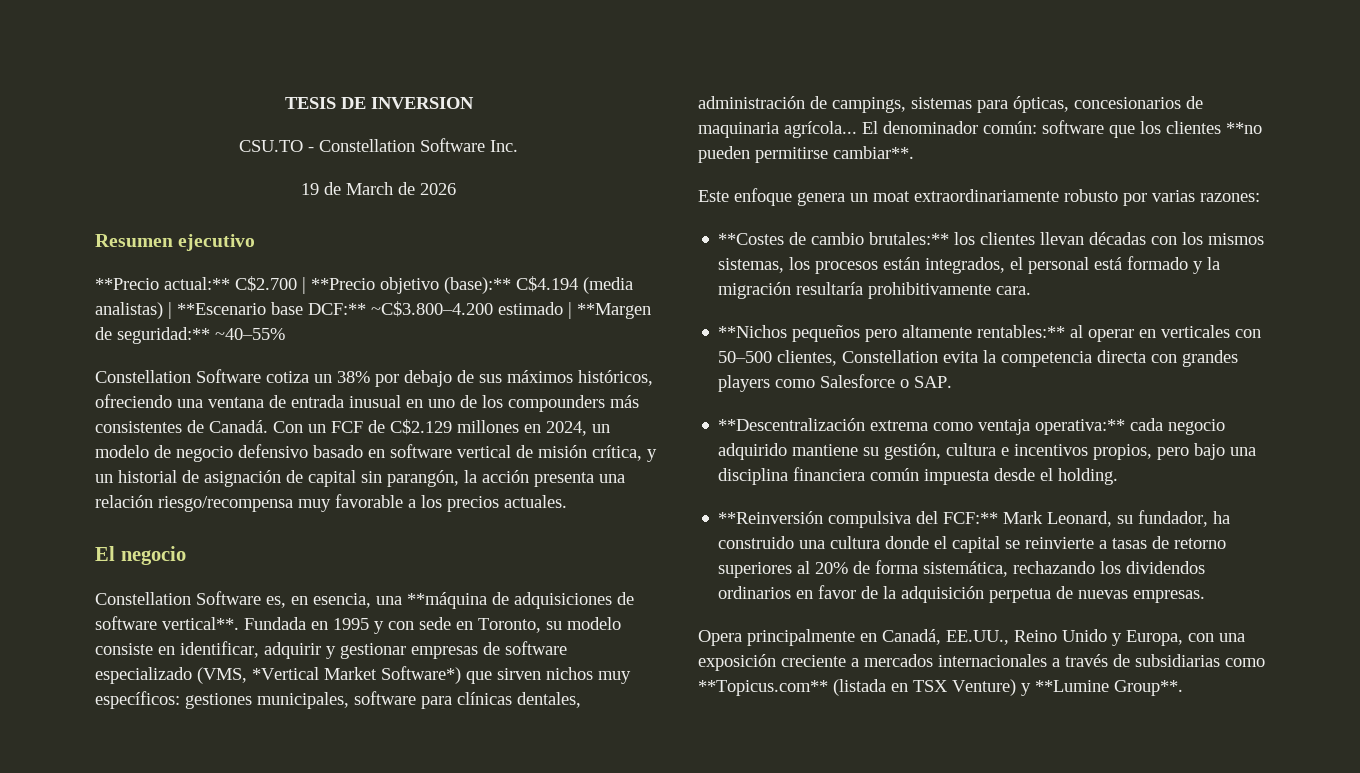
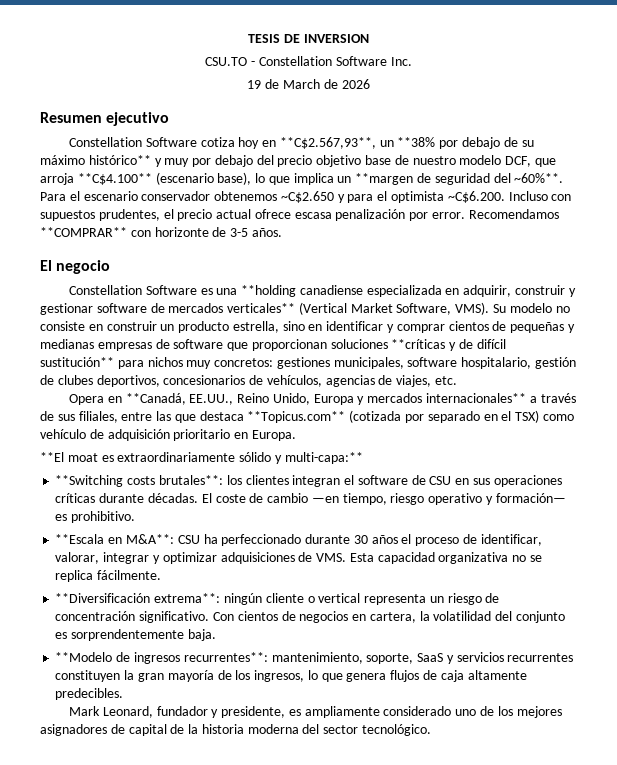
[95,276,633,294] [95,301,651,319] [95,327,285,344] [95,369,653,387] [95,394,639,412] [95,419,610,436] [95,444,657,462] [95,470,625,487] [95,494,567,512] [95,546,186,565] [95,591,634,609] [95,616,621,634] [95,641,567,659] [95,666,541,684] **Precio actual:** C$2.700 | **Precio objetivo (base):** C$4.194 (media analistas) | **Escenario base DCF:** ~C$3.800–4.200 estimado | **Margen de seguridad:** ~40–55% // Constellation Software cotiza un 38% por debajo de sus máximos históricos, ofreciendo una ventana de entrada inusual en uno de los compounders más consistentes de Canadá. Con un FCF de C$2.129 millones en 2024, un modelo de negocio defensivo basado en software vertical de misión crítica, y un historial de asignación de capital sin parangón, la acción presenta una relación riesgo/recompensa muy favorable a los precios actuales. // El negocio // Constellation Software es, en esencia, una **máquina de adquisiciones de software vertical**. Fundada en 1995 y con sede en Toronto, su modelo consiste en identificar, adquirir y gestionar empresas de software especializado (VMS, *Vertical Market Software*) que sirven -> [69,137,534,149] [40,155,556,167] [40,172,564,185] [40,191,572,203] [40,209,559,221] [40,227,282,237] [40,260,111,274] [69,285,576,297] [40,302,570,315] [40,321,575,333] [40,339,506,351] [40,357,144,369] Constellation Software cotiza hoy en **C$2.567,93**, un **38% por debajo de su máximo histórico** y muy por debajo del precio objetivo base de nuestro modelo DCF, que arroja **C$4.100** (escenario base), lo que implica un **margen de seguridad del ~60%**. Para el escenario conservador obtenemos ~C$2.650 y para el optimista ~C$6.200. Incluso con supuestos prudentes, el precio actual ofrece escasa penalización por error. Recomendamos **COMPRAR** con horizonte de 3-5 años. // El negocio // Constellation Software es una **holding canadiense especializada en adquirir, construir y gestionar software de mercados verticales** (Vertical Market Software, VMS). Su modelo no consiste en construir un producto estrella, sino en identificar y comprar cientos de pequeñas y medianas empresas de software que proporcionan soluciones **críticas y de difícil sustitución** para
[95,691,180,709] específicos: -> [214,358,274,367] concretos:
[421,692,581,709] [698,96,1203,113] [698,120,1262,138] [698,146,914,163] [698,188,1260,206] [718,232,1265,245] [718,256,1221,274] [718,282,1032,299] [718,325,1262,342] [718,350,1239,367] [718,374,953,392] [718,418,1226,435] [718,443,1257,460] [718,467,1119,485] [718,510,1231,528] [718,536,1227,553] [718,560,1206,578] [718,585,1206,603] [698,629,1245,646] [698,654,1265,671] [698,679,1183,696] para clínicas dentales, administración de campings, sistemas para ópticas, concesionarios de maquinaria agrícola... El denominador común: software que los clientes **no pueden permitirse cambiar**. // Este enfoque genera un moat extraordinariamente robusto por varias razones: // **Costes de cambio brutales:** los clientes llevan décadas con los mismos sistemas, los procesos están integrados, el personal está formado y la migración resultaría prohibitivamente cara. // **Nichos pequeños pero altamente rentables:** al operar en verticales con 50–500 clientes, Constellation evita la competencia directa con grandes players como Salesforce o SAP. // **Descentralización extrema como ventaja operativa:** cada negocio adquirido mantiene su gestión, cultura e incentivos propios, pero bajo una disciplina financiera común impuesta desde el holding. // **Reinversión compulsiva del FCF:** Mark Leonard, su fundador, ha construido una cultura donde el capital se reinvierte a tasas de retorno superiores al 20% de forma sistemática, rechazando los dividendos ordinarios en favor de la adquisición perpetua de nuevas empresas. // Opera principalmente en Canadá, EE.UU., Reino Unido y Europa, con una exposición creciente a mercados internacionales a través de subsidiarias como **Topicus.com** (listada en TSX Venture) y **Lumine Group**. -> [461,357,577,369] [40,375,458,387] [69,393,576,405] [40,410,574,423] [40,429,296,441] [40,452,363,464] [55,475,562,487] [55,493,566,505] [55,511,136,523] [55,534,542,546] [55,552,542,564] [55,570,162,582] [55,593,500,605] [55,611,565,623] [55,629,216,641] [55,652,574,664] [55,670,527,682] [55,688,124,700] [69,706,562,718] [40,724,432,736] hospitalario, gestión de clubes deportivos, concesionarios de vehículos, agencias de viajes, etc. // Opera en **Canadá, EE.UU., Reino Unido, Europa y mercados internacionales** a través de sus filiales, entre las que destaca **Topicus.com** (cotizada por separado en el TSX) como vehículo de adquisición prioritario en Europa. // **El moat es extraordinariamente sólido y multi-capa:** // **Switching costs brutales**: los clientes integran el software de CSU en sus operaciones críticas durante décadas. El coste de cambio —en tiempo, riesgo operativo y formación— es prohibitivo. // **Escala en M&A**: CSU ha perfeccionado durante 30 años el proceso de identificar, valorar, integrar y optimizar adquisiciones de VMS. Esta capacidad organizativa no se replica fácilmente. // **Diversificación extrema**: ningún cliente o vertical representa un riesgo de concentración significativo. Con cientos de negocios en cartera, la volatilidad del conjunto es sorprendentemente baja. // **Modelo de ingresos recurrentes**: mantenimiento, soporte, SaaS y servicios recurrentes constituyen la gran mayoría de los ingresos, lo que genera flujos de caja altamente predecibles. // Mark Leonard, fundador y presidente, es ampliamente considerado uno de los mejores asignadores de capital de la historia moderna del sector tecnológico.

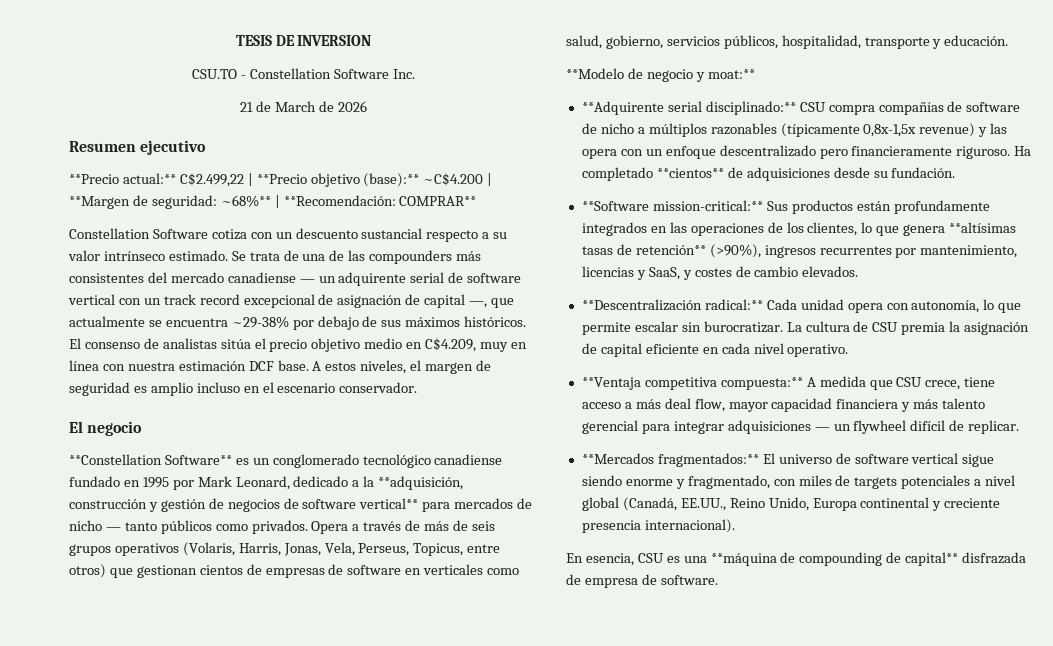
[247,80,262,89] 19 -> [240,102,254,112] 21
[69,137,534,149] [40,155,556,167] [40,172,564,185] [40,191,572,203] [40,209,559,221] [40,227,282,237] [40,260,111,274] [69,285,576,297] [40,302,570,315] [40,321,575,333] [40,339,506,351] [40,357,577,369] [40,375,458,387] [69,393,576,405] [40,410,574,423] [40,429,296,441] [40,452,363,464] [55,475,562,487] [55,493,566,505] [55,511,136,523] [55,534,542,546] [55,552,542,564] [55,570,162,582] [55,593,500,605] [55,611,565,623] [55,629,216,641] [55,652,574,664] [55,670,527,682] [55,688,124,700] [69,706,562,718] [40,724,432,736] Constellation Software cotiza hoy en **C$2.567,93**, un **38% por debajo de su máximo histórico** y muy por debajo del precio objetivo base de nuestro modelo DCF, que arroja **C$4.100** (escenario base), lo que implica un **margen de seguridad del ~60%**. Para el escenario conservador obtenemos ~C$2.650 y para el optimista ~C$6.200. Incluso con supuestos prudentes, el precio actual ofrece escasa penalización por error. Recomendamos **COMPRAR** con horizonte de 3-5 años. // El negocio // Constellation Software es una **holding canadiense especializada en adquirir, construir y gestionar software de mercados verticales** (Vertical Market Software, VMS). Su modelo no consiste en construir un producto estrella, sino en identificar y comprar cientos de pequeñas y medianas empresas de software que proporcionan soluciones **críticas y de difícil sustitución** para nichos muy concretos: gestiones municipales, software hospitalario, gestión de clubes deportivos, concesionarios de vehículos, agencias de viajes, etc. // Opera en **Canadá, EE.UU., Reino Unido, Europa y mercados internacionales** a través de sus filiales, entre las que destaca **Topicus.com** (cotizada por separado en el TSX) como vehículo de adquisición prioritario en Europa. // **El moat es extraordinariamente sólido y multi-capa:** // **Switching costs brutales**: los clientes integran el software de CSU en sus operaciones críticas durante décadas. El coste de cambio —en tiempo, riesgo operativo y formación— es prohibitivo. // **Escala en M&A**: CSU ha perfeccionado durante 30 años el proceso de identificar, valorar, integrar y optimizar adquisiciones de VMS. Esta capacidad organizativa no se replica fácilmente. // **Diversificación extrema**: ningún cliente o vertical representa un riesgo de concentración significativo. Con cientos de negocios en cartera, la volatilidad del conjunto es sorprendentemente baja. // **Modelo de ingresos recurrentes**: mantenimiento, soporte, SaaS y servicios recurrentes constituyen la gran mayoría de los ingresos, lo que genera flujos de caja altamente predecibles. // Mark Leonard, fundador y presidente, es ampliamente considerado uno de los mejores asignadores de capital de la historia moderna del sector tecnológico. -> [69,173,493,187] [69,195,477,209] [69,228,508,242] [68,250,482,264] [69,272,522,286] [68,294,515,308] [69,316,527,330] [69,338,527,352] [69,360,492,374] [69,382,418,396] [69,421,143,436] [69,454,503,468] [69,476,464,490] [69,498,533,512] [69,520,495,534] [69,542,501,556] [69,564,520,578] [566,35,1009,49] [566,68,755,82] [581,101,1021,115] [581,123,1008,137] [581,145,1032,159] [581,167,956,181] [581,200,990,214] [581,222,1017,236] [581,244,1018,258] [581,266,859,280] [581,299,1022,313] [581,321,1030,335] [581,343,849,357] [581,376,996,390] [581,398,986,412] [581,420,1020,434] [581,453,995,467] [581,475,1016,489] [581,497,1001,511] [581,519,735,533] [566,552,1027,566] [566,574,718,588] **Precio actual:** C$2.499,22 | **Precio objetivo (base):** ~C$4.200 | **Margen de seguridad: ~68%** | **Recomendación: COMPRAR** // Constellation Software cotiza con un descuento sustancial respecto a su valor intrínseco estimado. Se trata de una de las compounders más consistentes del mercado canadiense — un adquirente serial de software vertical con un track record excepcional de asignación de capital —, que actualmente se encuentra ~29-38% por debajo de sus máximos históricos. El consenso de analistas sitúa el precio objetivo medio en C$4.209, muy en línea con nuestra estimación DCF base. A estos niveles, el margen de seguridad es amplio incluso en el escenario conservador. // El negocio // **Constellation Software** es un conglomerado tecnológico canadiense fundado en 1995 por Mark Leonard, dedicado a la **adquisición, construcción y gestión de negocios de software vertical** para mercados de nicho — tanto públicos como privados. Opera a través de más de seis grupos operativos (Volaris, Harris, Jonas, Vela, Perseus, Topicus, entre otros) que gestionan cientos de empresas de software en verticales como salud, gobierno, servicios públicos, hospitalidad, transporte y educación. // **Modelo de negocio y moat:** // **Adquirente serial disciplinado:** CSU compra compañías de software de nicho a múltiplos razonables (típicamente 0,8x-1,5x revenue) y las opera con un enfoque descentralizado pero financieramente riguroso. Ha completado **cientos** de adquisiciones desde su fundación. // **Software mission-critical:** Sus productos están profundamente integrados en las operaciones de los clientes, lo que genera **altísimas tasas de retención** (>90%), ingresos recurrentes por mantenimiento, licencias y SaaS, y costes de cambio elevados. // **Descentralización radical:** Cada unidad opera con autonomía, lo que permite escalar sin burocratizar. La cultura de CSU premia la asignación de capital eficiente en cada nivel operativo. // **Ventaja competitiva compuesta:** A medida que CSU crece, tiene acceso a más deal flow, mayor capacidad financiera y más talento gerencial para integrar adquisiciones — un flywheel difícil de replicar. // **Mercados fragmentados:** El universo de software vertical sigue siendo enorme y fragmentado, con miles de targets potenciales a nivel global (Canadá, EE.UU., Reino Unido, Europa continental y creciente presencia internacional). // En esencia, CSU es una **máquina de compounding de capital** disfrazada de empresa de software.

